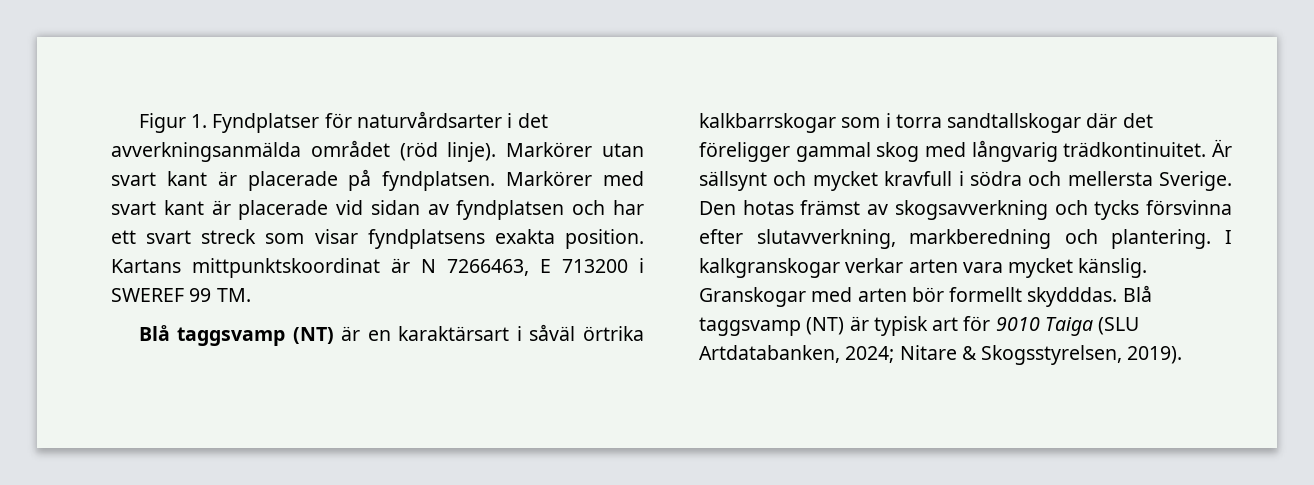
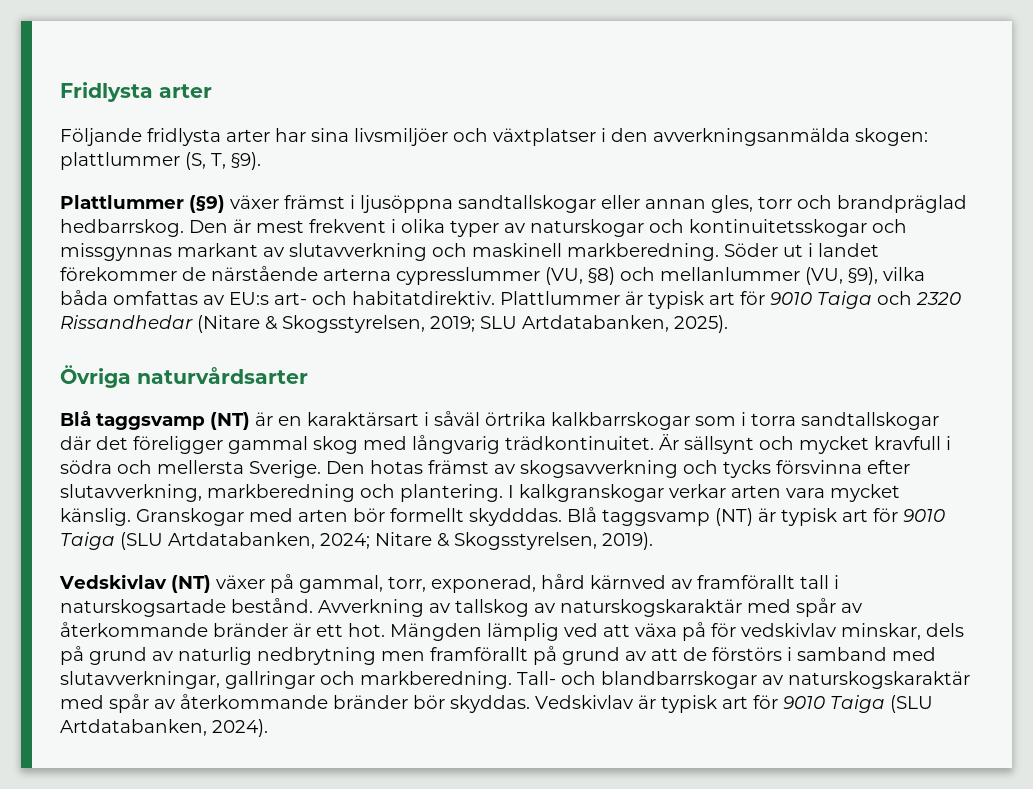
[138,111,548,133] [111,140,644,162] [111,169,644,191] [111,200,644,220] [111,229,644,249] [111,258,644,278] [111,288,251,302] Figur 1. Fyndplatser för naturvårdsarter i det avverkningsanmälda området (röd linje). Markörer utan svart kant är placerade på fyndplatsen. Markörer med svart kant är placerade vid sidan av fyndplatsen och har ett svart streck som visar fyndplatsens exakta position. Kartans mittpunktskoordinat är N 7266463, E 713200 i SWEREF 99 TM. -> [60,82,212,102] [60,128,928,146] [60,152,261,170] [60,195,967,213] [60,219,907,237] [60,243,879,261] [60,266,925,285] [60,290,961,309] [60,315,728,333] [60,365,308,388] Fridlysta arter // Följande fridlysta arter har sina livsmiljöer och växtplatser i den avverkningsanmälda skogen: plattlummer (S, T, §9). // Plattlummer (§9) växer främst i ljusöppna sandtallskogar eller annan gles, torr och brandpräglad hedbarrskog. Den är mest frekvent i olika typer av naturskogar och kontinuitetsskogar och missgynnas markant av slutavverkning och maskinell markberedning. Söder ut i landet förekommer de närstående arterna cypresslummer (VU, §8) och mellanlummer (VU, §9), vilka båda omfattas av EU:s art- och habitatdirektiv. Plattlummer är typisk art för 9010 Taiga och 2320 Rissandhedar (Nitare & Skogsstyrelsen, 2019; SLU Artdatabanken, 2025). // Övriga naturvårdsarter
(1183, 355) none -> [59,574,839,593] [60,598,862,617] [60,622,964,641] [60,646,936,665] [60,671,970,689] [60,694,933,713] [60,719,268,737] // Vedskivlav (NT) växer på gammal, torr, exponerad, hård kärnved av framförallt tall i naturskogsartade bestånd. Avverkning av tallskog av naturskogskaraktär med spår av återkommande bränder är ett hot. Mängden lämplig ved att växa på för vedskivlav minskar, dels på grund av naturlig nedbrytning men framförallt på grund av att de förstörs i samband med slutavverkningar, gallringar och markberedning. Tall- och blandbarrskogar av naturskogskaraktär med spår av återkommande bränder bör skyddas. Vedskivlav är typisk art för 9010 Taiga (SLU Artdatabanken, 2024).

